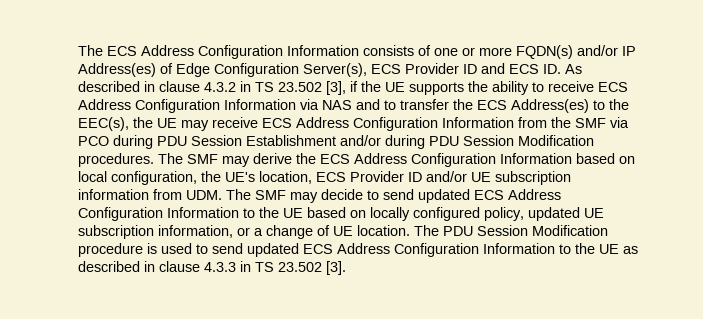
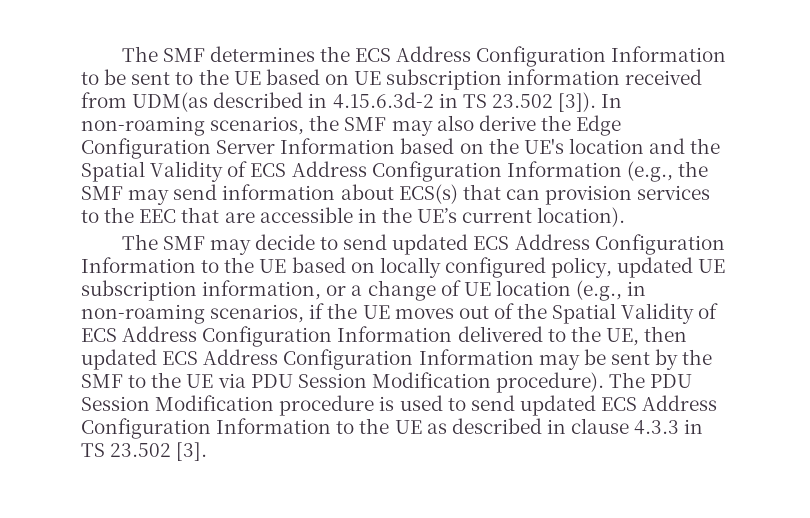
[78,45,636,59] [78,63,582,77] [78,81,628,95] [78,99,629,113] [78,117,629,131] [78,135,594,149] [78,153,292,167] The ECS Address Configuration Information consists of one or more FQDN(s) and/or IP Address(es) of Edge Configuration Server(s), ECS Provider ID and ECS ID. As described in clause 4.3.2 in TS 23.502 [3], if the UE supports the ability to receive ECS Address Configuration Information via NAS and to transfer the ECS Address(es) to the EEC(s), the UE may receive ECS Address Configuration Information from the SMF via PCO during PDU Session Establishment and/or during PDU Session Modification procedures. The SMF may derive -> [121,46,315,62] The SMF determines
[576,153,635,164] [78,171,571,185] [78,189,222,200] based on local configuration, the UE's location, ECS Provider ID and/or UE subscription information from UDM. -> [81,69,703,90] [81,92,623,112] [81,115,622,136] [81,138,721,159] [81,161,709,182] [81,184,711,205] [81,207,626,227] to be sent to the UE based on UE subscription information received from UDM(as described in 4.15.6.3d-2 in TS 23.502 [3]). In non-roaming scenarios, the SMF may also derive the Edge Configuration Server Information based on the UE's location and the Spatial Validity of ECS Address Configuration Information (e.g., the SMF may send information about ECS(s) that can provision services to the EEC that are accessible in the UE’s current location). //
[357,225,410,236] location. -> [495,280,647,301] [81,303,719,324] [81,326,688,347] [81,349,713,370] [81,372,605,393] location (e.g., in non-roaming scenarios, if the UE moves out of the Spatial Validity of ECS Address Configuration Information delivered to the UE, then updated ECS Address Configuration Information may be sent by the SMF to the UE via PDU Session Modification procedure).

